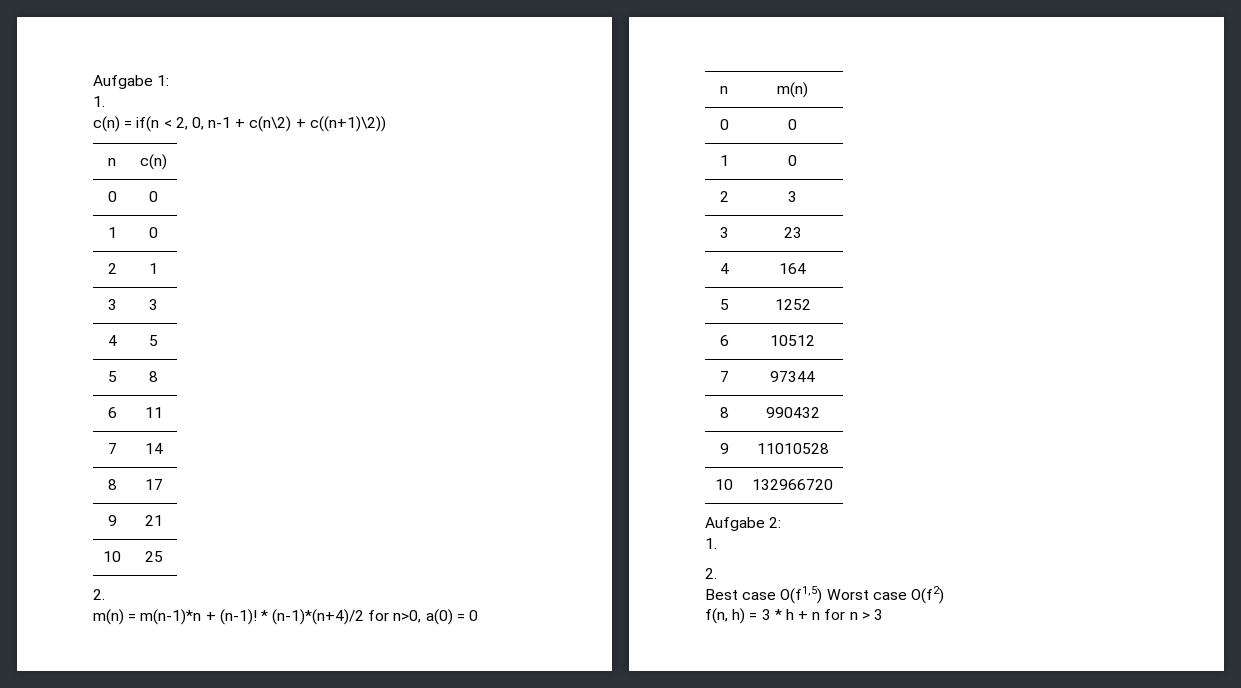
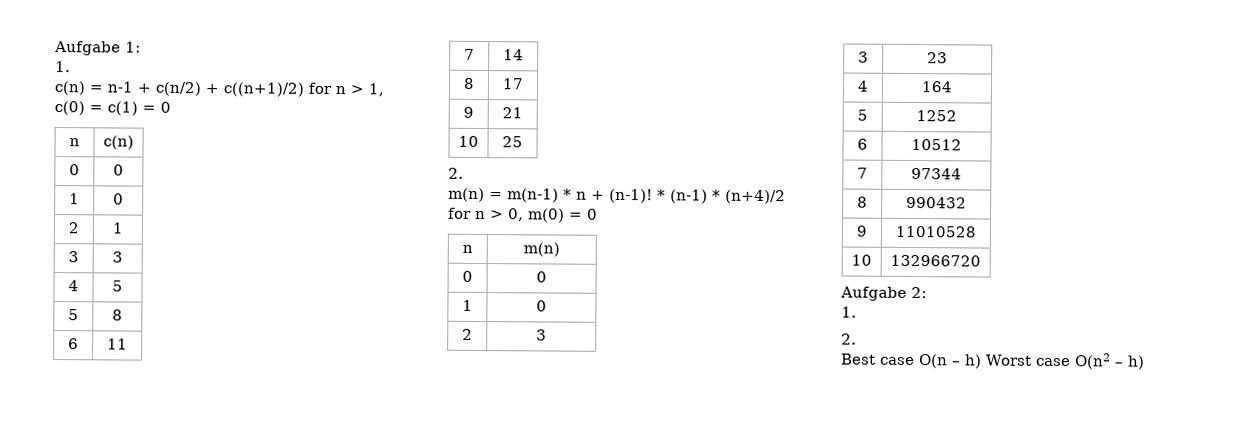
[136,116,386,132] if(n < 2, 0, n-1 + c(n\2) + c((n+1)\2)) -> [107,81,384,97] [54,101,171,116] n-1 + c(n/2) + c((n+1)/2) for n > 1, c(0) = c(1) = 0
[140,609,453,625] m(n-1)*n + (n-1)! * (n-1)*(n+4)/2 for n>0, a(0) -> [507,188,786,205] [448,207,565,223] m(n-1) * n + (n-1)! * (n-1) * (n+4)/2 for n > 0, m(0)
[780,586,944,604] [705,608,884,624] O(f1,5) Worst case O(f2) // f(n, h) = 3 * h + n for n > 3 -> [918,353,1145,370] O(n – h) Worst case O(n2 – h)

